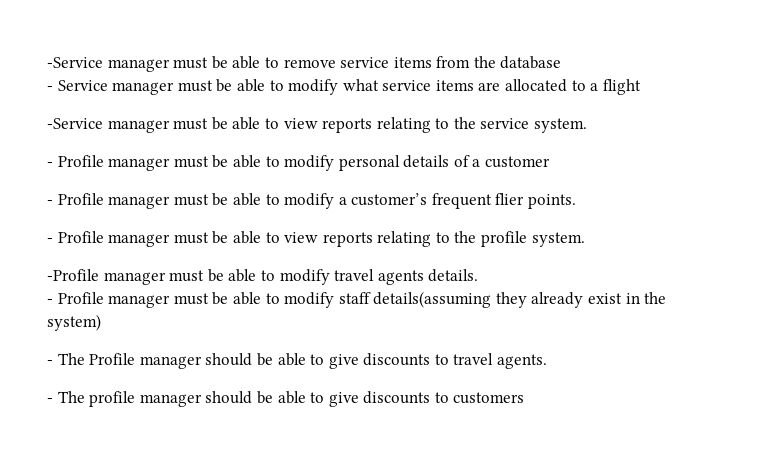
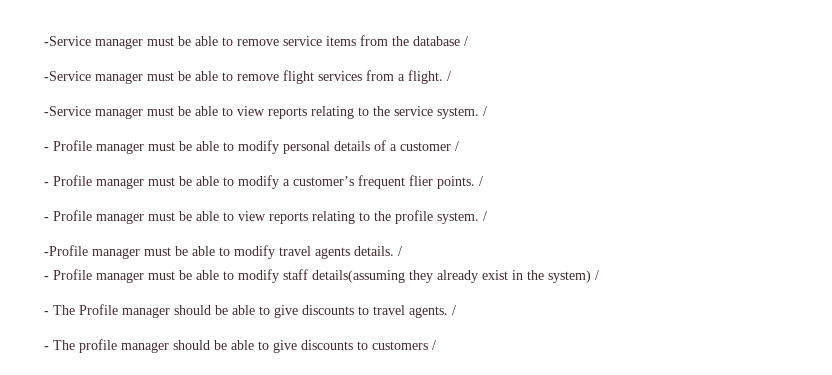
[47,79,641,95] // - Service manager must be able to modify what service items are allocated to a flight -> [464,36,468,46] [44,70,451,84] / // -Service manager must be able to remove flight services from a flight. /
(588, 125) none -> [483,106,487,116] /
(551, 162) none -> [455,141,459,151] /
(577, 201) none -> [479,176,483,186] /
(585, 239) none -> [483,211,487,221] /
(479, 275) none -> [398,246,402,256] /
(101, 322) none -> [595,270,599,280] /
(548, 361) none -> [452,305,456,315] /
(525, 398) none -> [432,340,436,350] /

